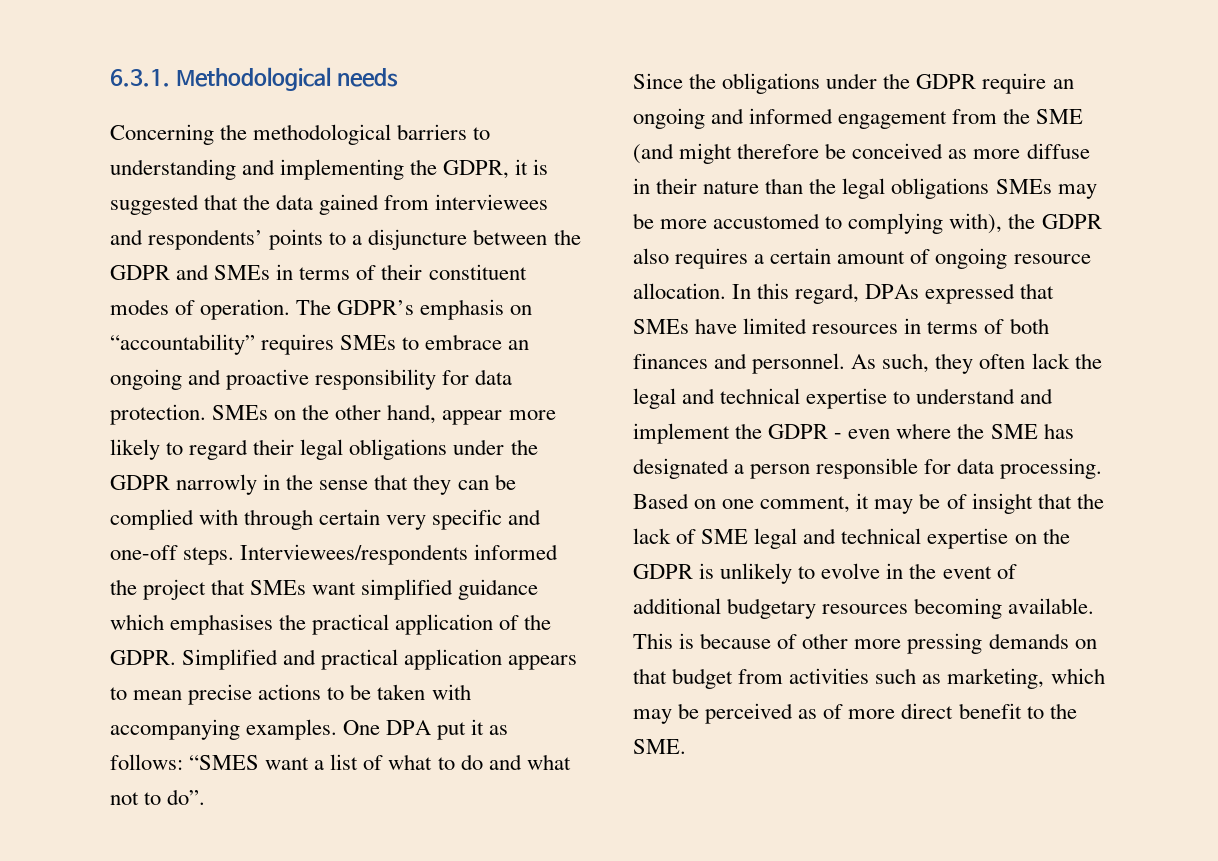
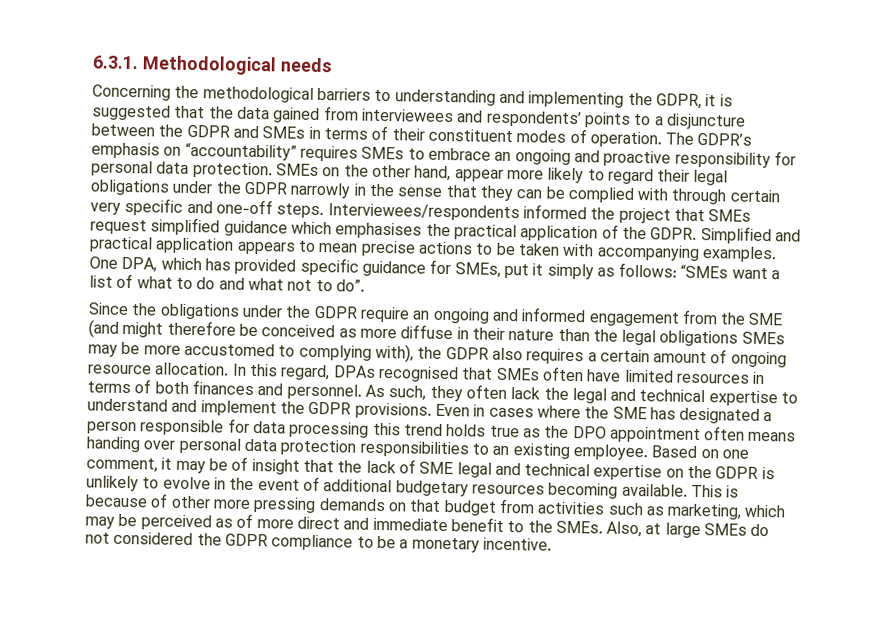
(470, 377) none -> [91,160,153,177] personal
[312,582,357,595] want -> [90,219,147,235] request
[386,720,432,735] DPA -> [121,256,501,278] DPA, which has provided specific guidance for SMEs,
(485, 727) none -> [546,263,594,280] simply
[189,755,260,770] “SMES -> [680,264,729,279] “SMEs
[925,283,1055,304] [633,319,689,334] expressed that SMEs -> [377,365,584,383] recognised that SMEs often
[834,429,891,439] - even -> [354,402,534,419] provisions. Even in cases
[1000,458,1103,479] processing. -> [289,421,797,444] [86,436,648,461] processing this trend holds true as the DPO appointment often means handing over personal data protection responsibilities to an existing employee.
(954, 711) none -> [343,517,448,532] and immediate
[633,739,686,754] SME. -> [555,520,770,539] [85,531,552,553] SMEs. Also, at large SMEs do not considered the GDPR compliance to be a monetary incentive.

